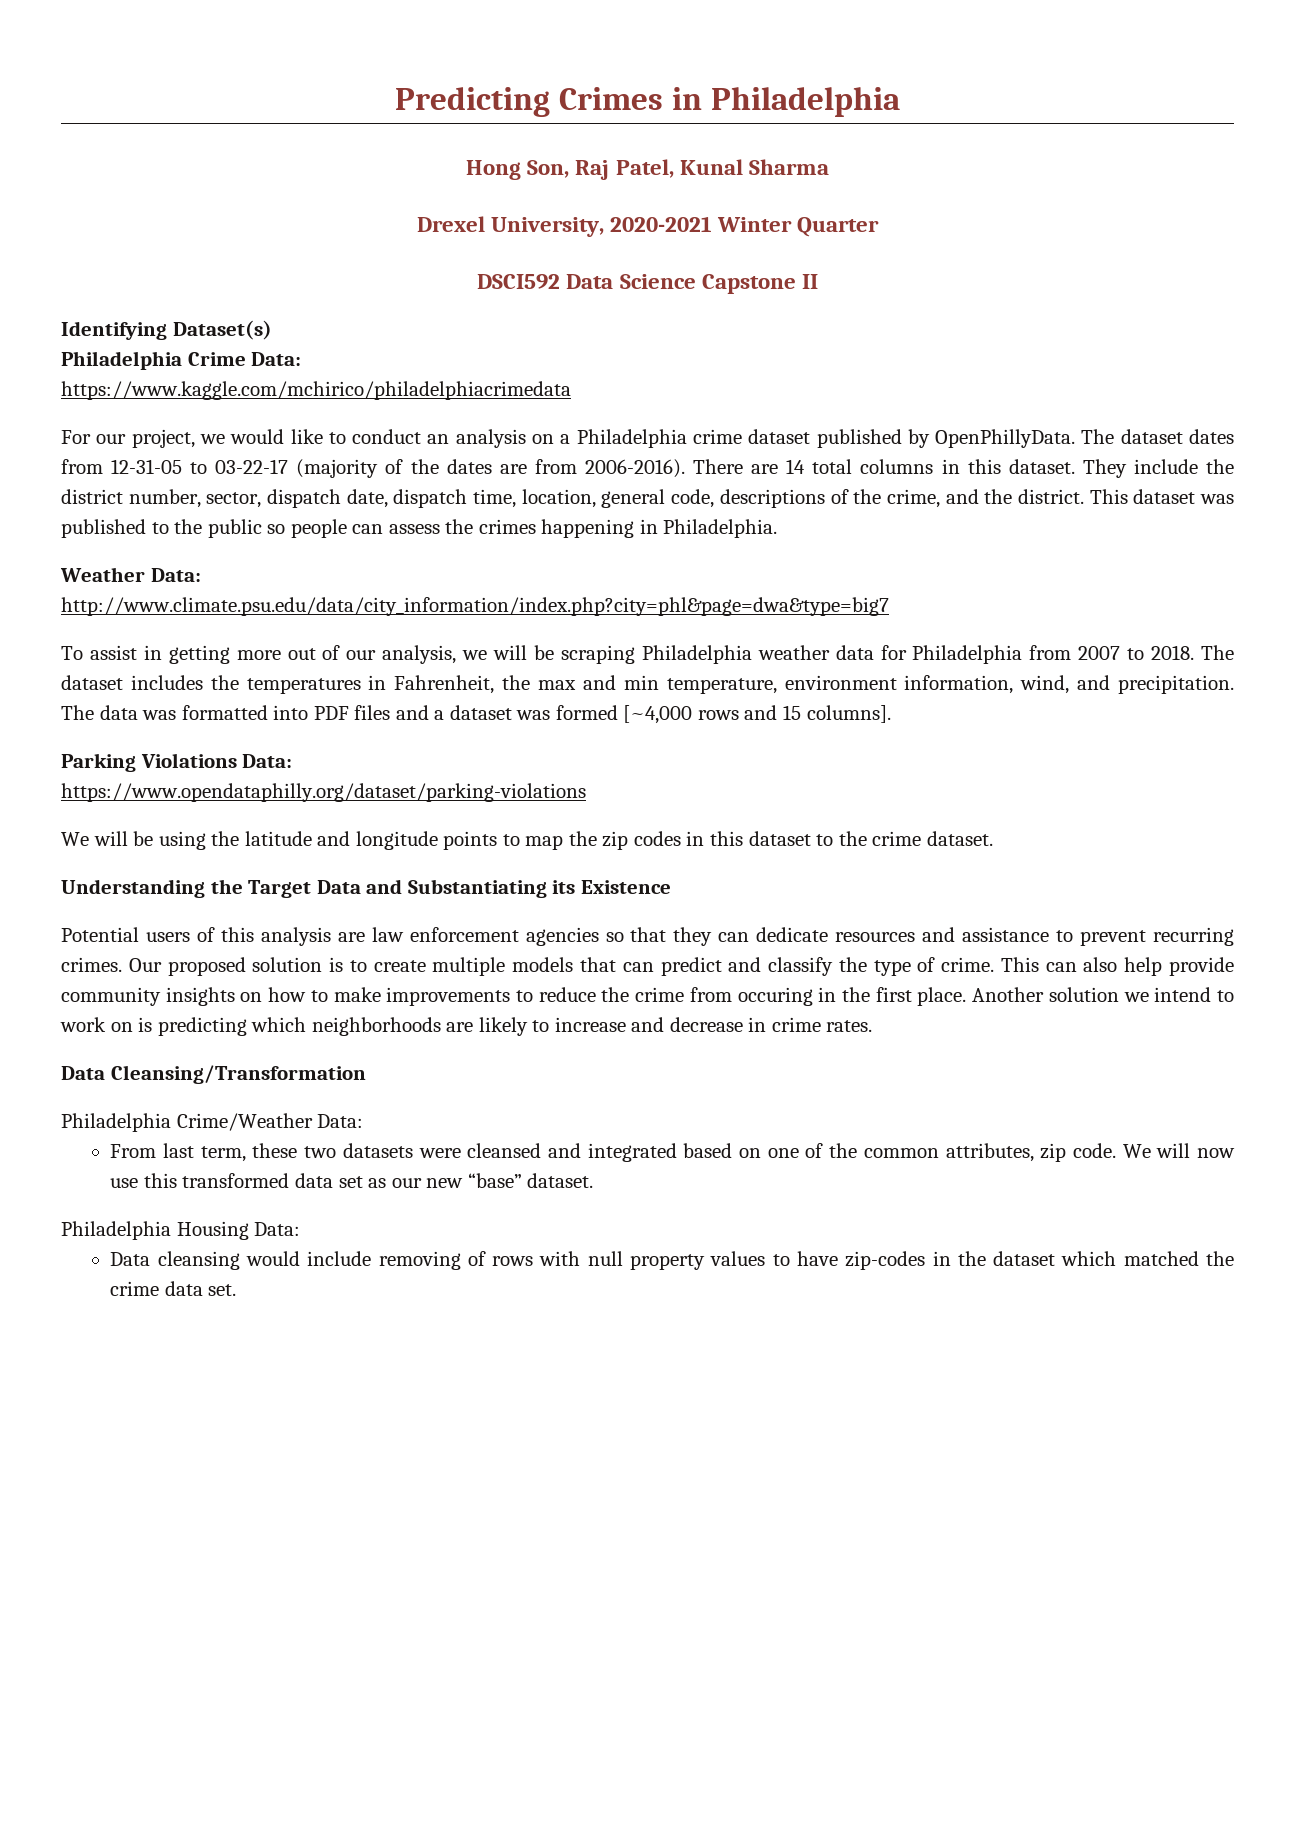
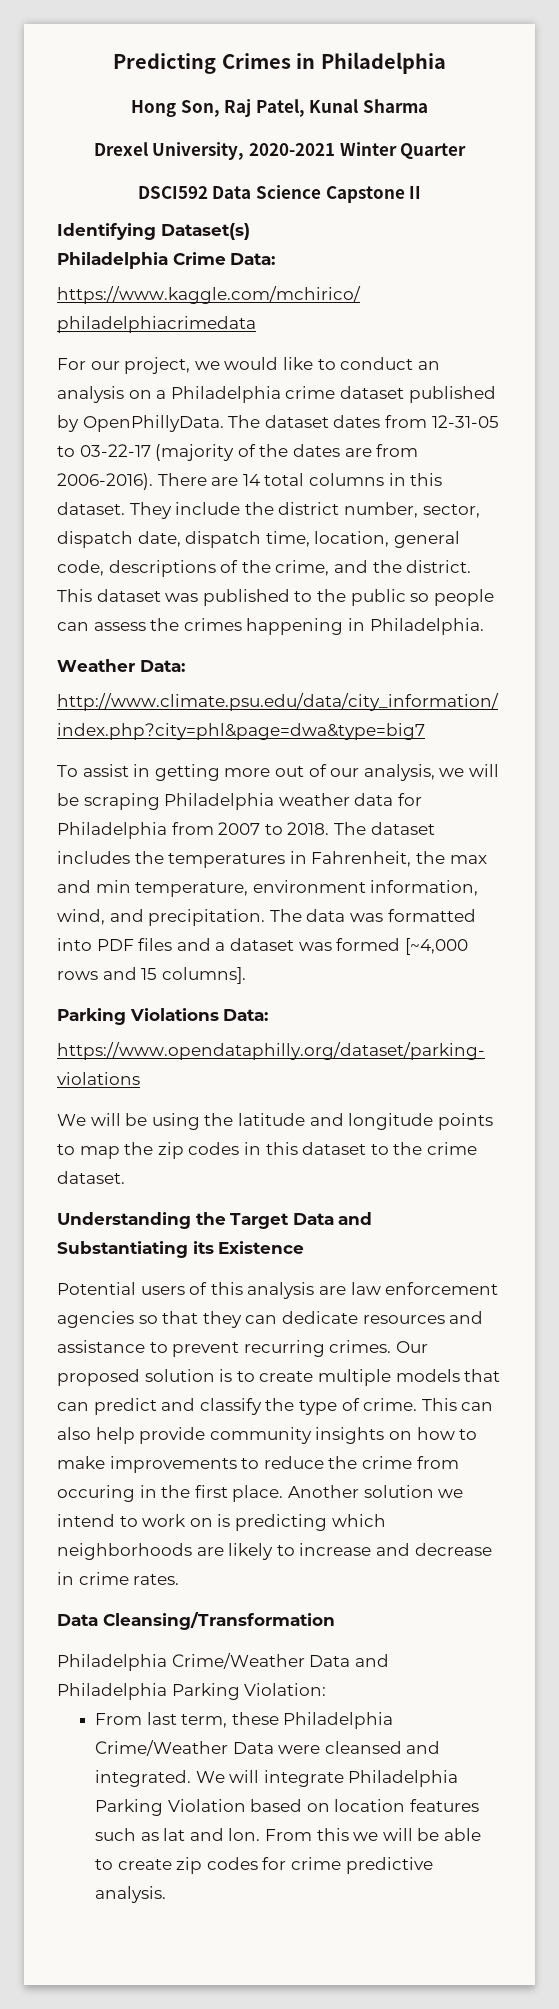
[317,1114,364,1128] Data: -> [309,1654,389,1667] [57,1683,327,1700] Data and Philadelphia Parking Violation:
[304,1143,1235,1162] [110,1173,594,1188] [61,1221,301,1240] [110,1251,1234,1270] [110,1281,237,1296] two datasets were cleansed and integrated based on one of the common attributes, zip code. We will now use this transformed data set as our new “base” dataset. // Philadelphia Housing Data: // Data cleansing would include removing of rows with null property values to have zip-codes in the dataset which matched the crime data set. -> [283,1712,394,1729] [95,1740,441,1756] [95,1770,459,1787] [95,1799,479,1816] [95,1828,481,1841] [95,1857,433,1874] [95,1886,167,1903] Philadelphia Crime/Weather Data were cleansed and integrated. We will integrate Philadelphia Parking Violation based on location features such as lat and lon. From this we will be able to create zip codes for crime predictive analysis.

